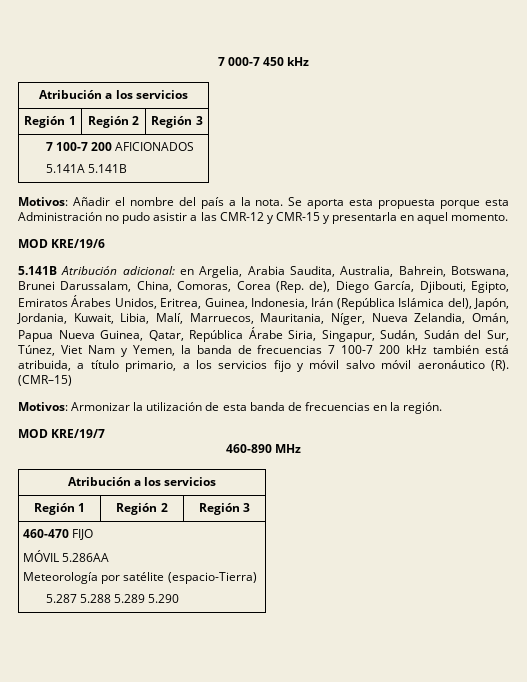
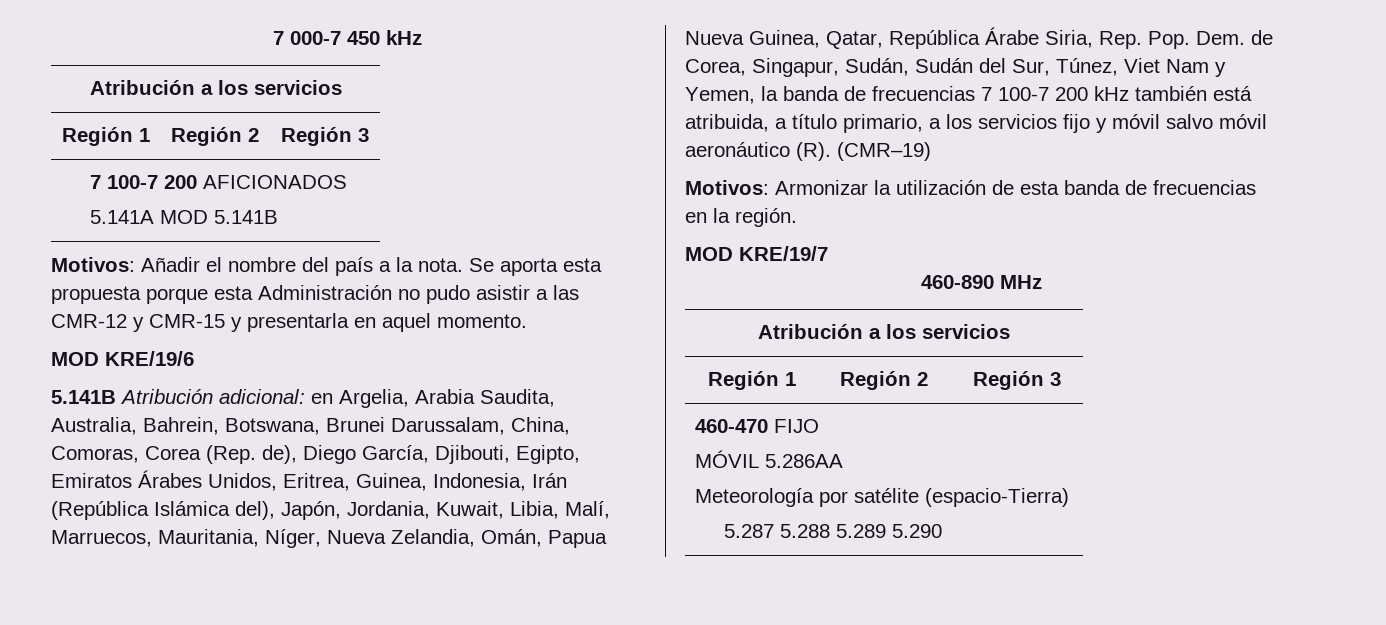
(85, 168) none -> [159,210,208,224] MOD
(317, 335) none -> [1099,30,1273,49] [685,59,746,76] Rep. Pop. Dem. de Corea,
[18,375,72,386] (CMR–15) -> [837,142,931,161] (CMR–19)

